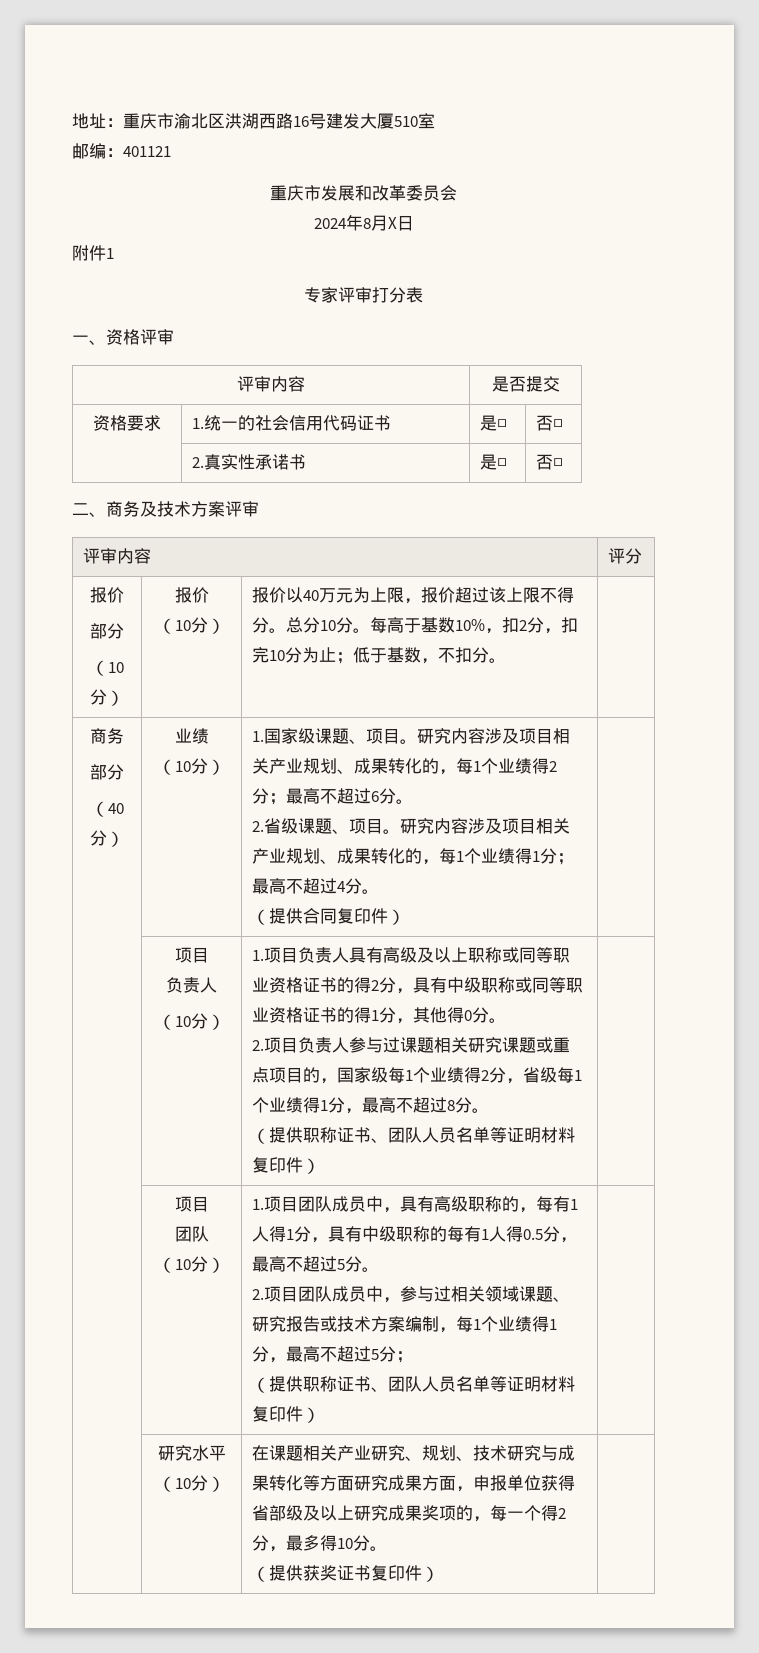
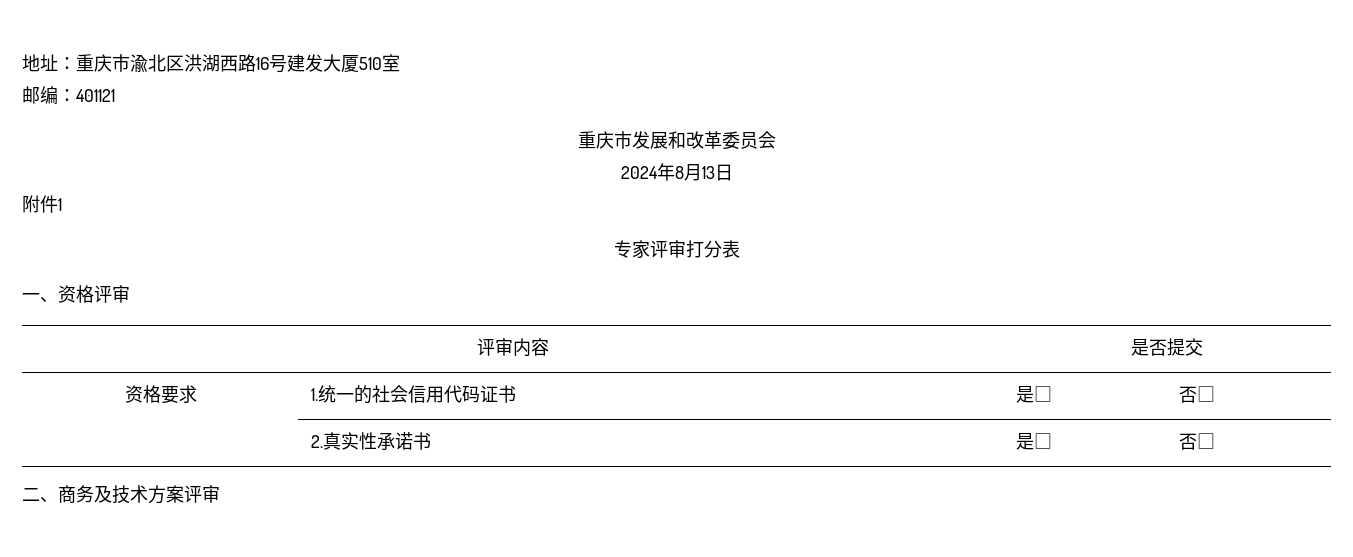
[387,217,397,229] X -> [701,166,715,179] 13
[83,548,152,564] [608,548,643,564] [90,587,124,603] [90,623,124,639] [90,660,124,676] [90,689,124,706] [174,587,209,603] [158,617,225,634] [252,587,575,604] [252,617,579,634] [252,647,507,664] [90,728,124,744] [90,764,124,780] [90,801,124,817] [90,830,124,847] [174,728,209,744] [158,758,225,775] [252,728,571,744] [252,758,558,775] [252,788,414,805] [252,818,571,834] [252,848,575,865] [252,878,380,894] [252,908,406,925] [174,947,209,963] [166,977,217,993] [158,1013,225,1030] [252,947,571,963] [252,977,584,994] [252,1007,507,1024] [252,1037,571,1053] [252,1067,583,1084] [252,1097,490,1114] [252,1127,576,1144] [252,1157,321,1174] [174,1196,209,1212] [174,1226,209,1242] [158,1256,225,1273] [252,1196,579,1213] [252,1226,578,1243] [252,1256,380,1272] [252,1286,571,1303] [252,1316,558,1333] [252,1346,414,1363] [252,1376,576,1393] [252,1406,321,1423] [157,1445,226,1461] [158,1475,225,1492] [252,1445,576,1461] [252,1475,576,1492] [252,1505,567,1522] [252,1535,388,1552] [252,1565,440,1582] // 评审内容 | 评分 // 报价 // 部分 // （10分） | 报价 // （10分） | 报价以40万元为上限，报价超过该上限不得分。总分10分。每高于基数10%，扣2分，扣完10分为止；低于基数，不扣分。 | // 商务 // 部分 // （40分） | 业绩 // （10分） | 1.国家级课题、项目。研究内容涉及项目相关产业规划、成果转化的，每1个业绩得2分；最高不超过6分。 // 2.省级课题、项目。研究内容涉及项目相关产业规划、成果转化的，每1个业绩得1分；最高不超过4分。 // （提供合同复印件） | // | 项目 // 负责人 // （10分） | 1.项目负责人具有高级及以上职称或同等职业资格证书的得2分，具有中级职称或同等职业资格证书的得1分，其他得0分。 // 2.项目负责人参与过课题相关研究课题或重点项目的，国家级每1个业绩得2分，省级每1个业绩得1分，最高不超过8分。 // （提供职称证书、团队人员名单等证明材料复印件） | // | 项目 // 团队 // （10分） | 1.项目团队成员中，具有高级职称的，每有1人得1分，具有中级职称的每有1人得0.5分，最高不超过5分。 // 2.项目团队成员中，参与过相关领域课题、研究报告或技术方案编制，每1个业绩得1分，最高不超过5分； // （提供职称证书、团队人员名单等证明材料复印件） | // | 研究水平（10分） | 在课题相关产业研究、规划、技术研究与成果转化等方面研究成果方面，申报单位获得省部级及以上研究成果奖项的，每一个得2分，最多得10分。 // （提供获奖证书复印件） | -> (220, 494) none

